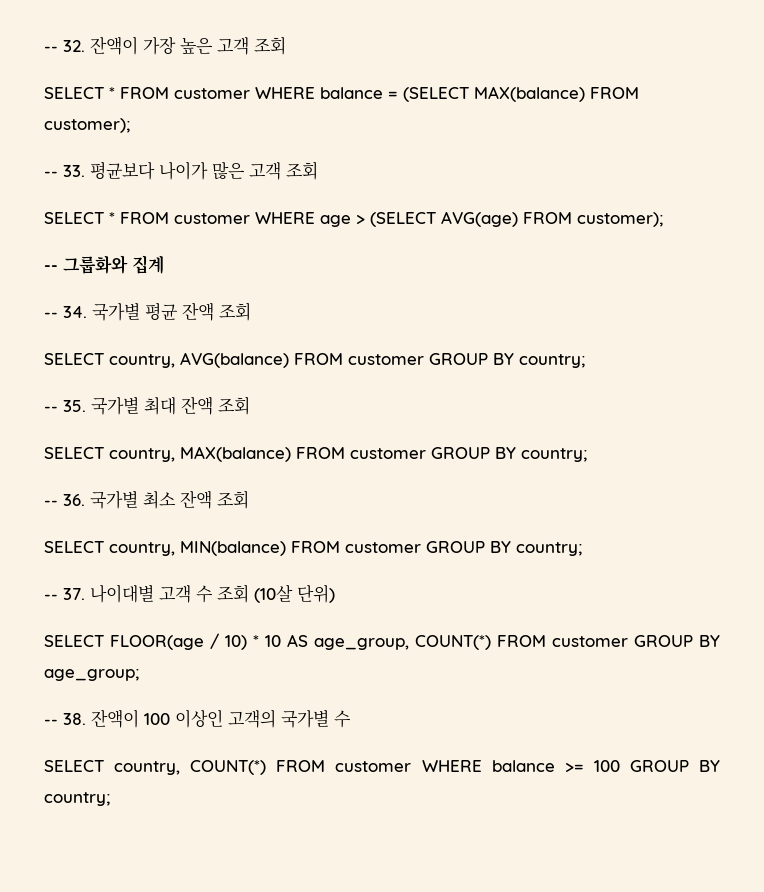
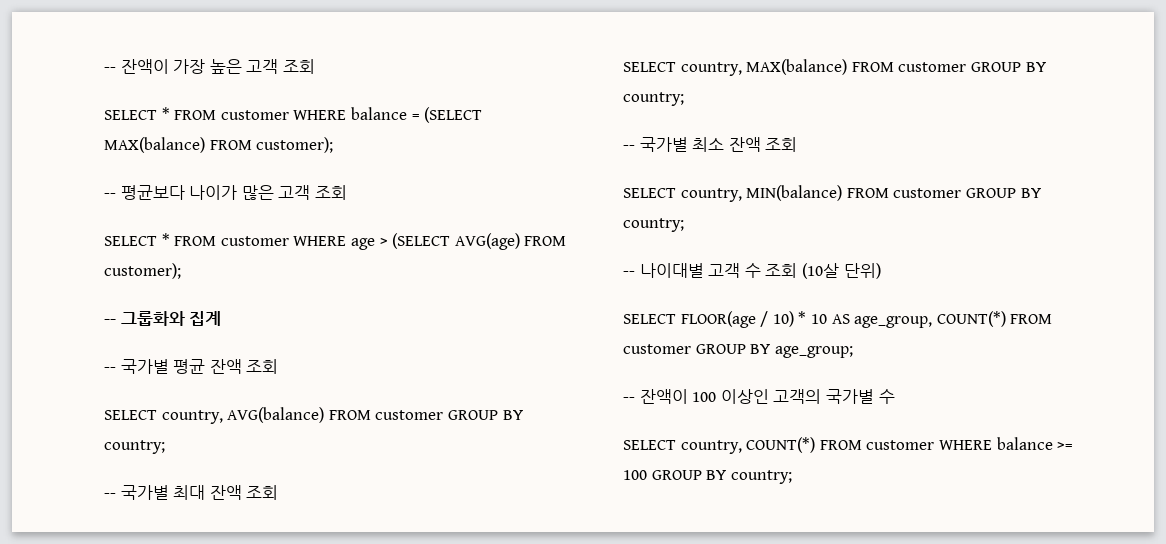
[44,40,85,52] -- 32. -> [104,67,116,72] --
[63,165,85,177] 33. -> (116, 195) none
[63,306,87,318] 34. -> (116, 369) none
[63,400,86,412] 35. -> (116, 495) none
[63,494,85,506] 36. -> (635, 147) none
[63,588,85,600] 37. -> (635, 273) none
[63,713,86,725] 38. -> (635, 399) none

